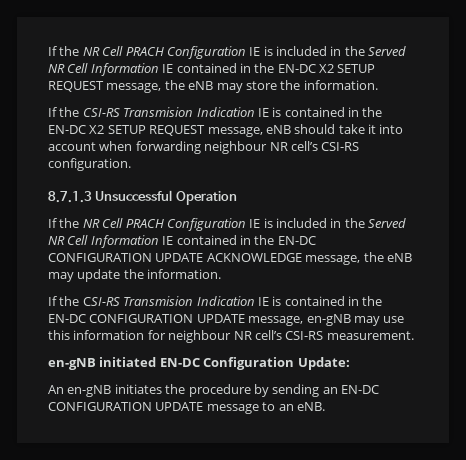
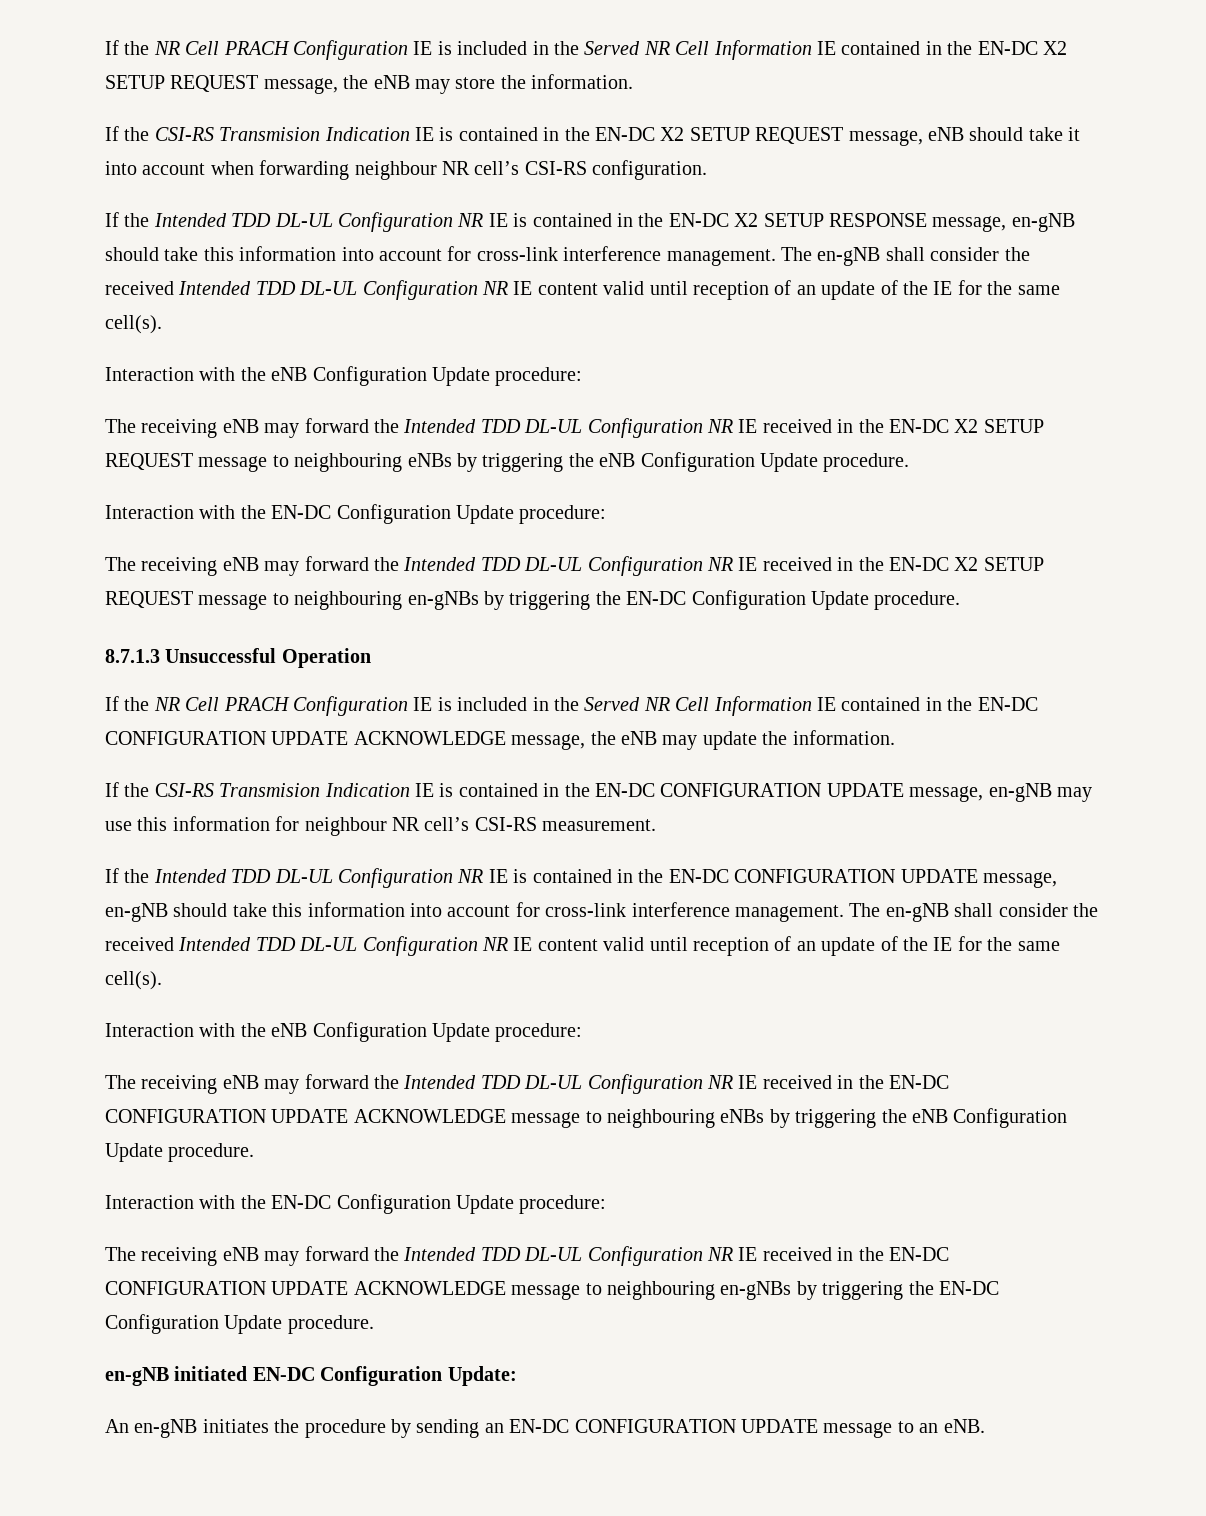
(131, 164) none -> [105,212,1075,232] [105,246,1030,266] [105,280,1060,300] [105,315,162,334] [105,366,583,386] [105,418,1044,438] [105,452,910,472] [105,504,607,524] [105,556,1044,576] [105,590,961,610] // If the Intended TDD DL-UL Configuration NR IE is contained in the EN-DC X2 SETUP RESPONSE message, en-gNB should take this information into account for cross-link interference management. The en-gNB shall consider the received Intended TDD DL-UL Configuration NR IE content valid until reception of an update of the IE for the same cell(s). // Interaction with the eNB Configuration Update procedure: // The receiving eNB may forward the Intended TDD DL-UL Configuration NR IE received in the EN-DC X2 SETUP REQUEST message to neighbouring eNBs by triggering the eNB Configuration Update procedure. // Interaction with the EN-DC Configuration Update procedure: // The receiving eNB may forward the Intended TDD DL-UL Configuration NR IE received in the EN-DC X2 SETUP REQUEST message to neighbouring en-gNBs by triggering the EN-DC Configuration Update procedure.
(414, 335) none -> [105,868,1057,888] [105,902,1098,922] [105,936,1060,956] [105,971,162,990] [105,1022,583,1042] [105,1074,949,1094] [105,1108,1068,1128] [105,1143,255,1162] [105,1194,607,1214] [105,1246,949,1266] [105,1281,999,1300] [105,1314,374,1334] // If the Intended TDD DL-UL Configuration NR IE is contained in the EN-DC CONFIGURATION UPDATE message, en-gNB should take this information into account for cross-link interference management. The en-gNB shall consider the received Intended TDD DL-UL Configuration NR IE content valid until reception of an update of the IE for the same cell(s). // Interaction with the eNB Configuration Update procedure: // The receiving eNB may forward the Intended TDD DL-UL Configuration NR IE received in the EN-DC CONFIGURATION UPDATE ACKNOWLEDGE message to neighbouring eNBs by triggering the eNB Configuration Update procedure. // Interaction with the EN-DC Configuration Update procedure: // The receiving eNB may forward the Intended TDD DL-UL Configuration NR IE received in the EN-DC CONFIGURATION UPDATE ACKNOWLEDGE message to neighbouring en-gNBs by triggering the EN-DC Configuration Update procedure.

